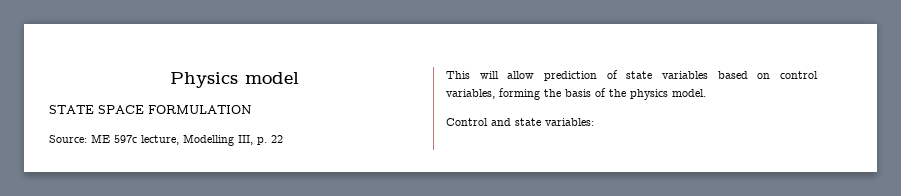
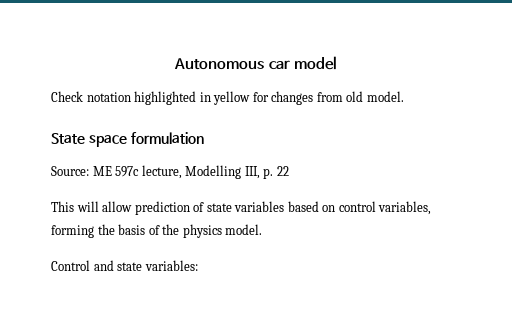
[170,72,238,88] Physics -> [174,58,290,70] Autonomous car
[49,105,252,114] STATE SPACE FORMULATION -> [51,91,404,105] [51,132,204,147] Check notation highlighted in yellow for changes from old model. // State space formulation

